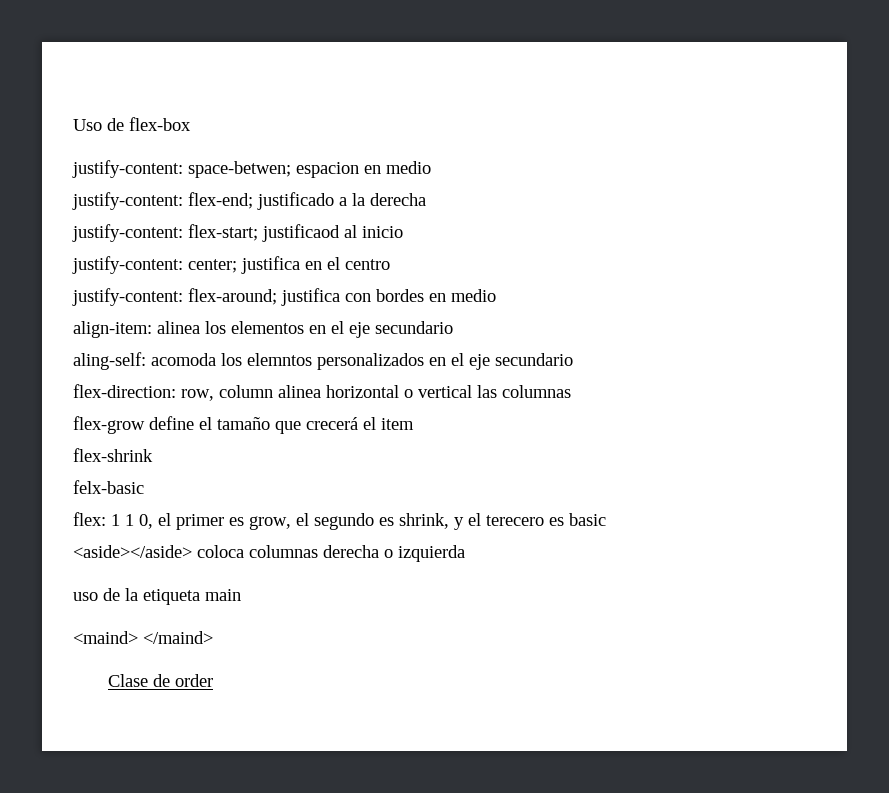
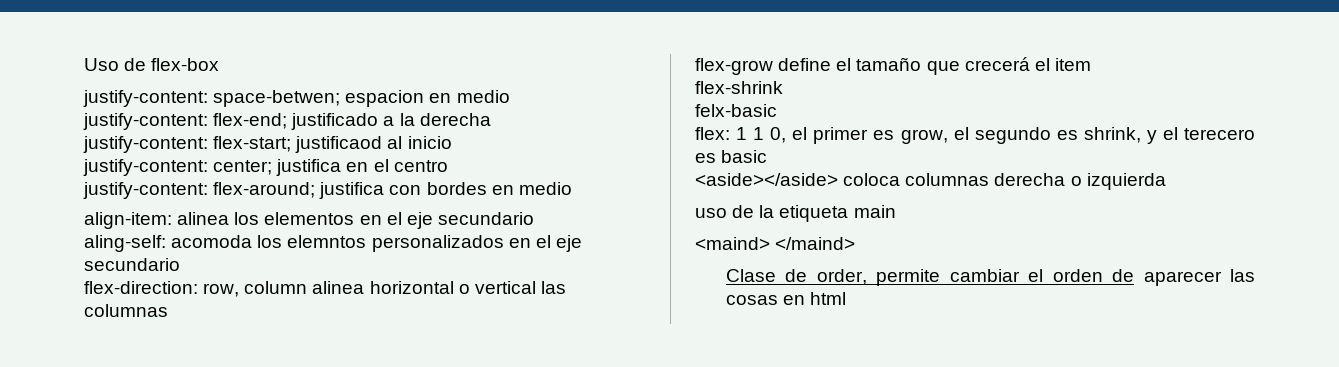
[175,674,214,687] order -> [816,269,1255,286] [725,292,846,305] order, permite cambiar el orden de aparecer las cosas en html

